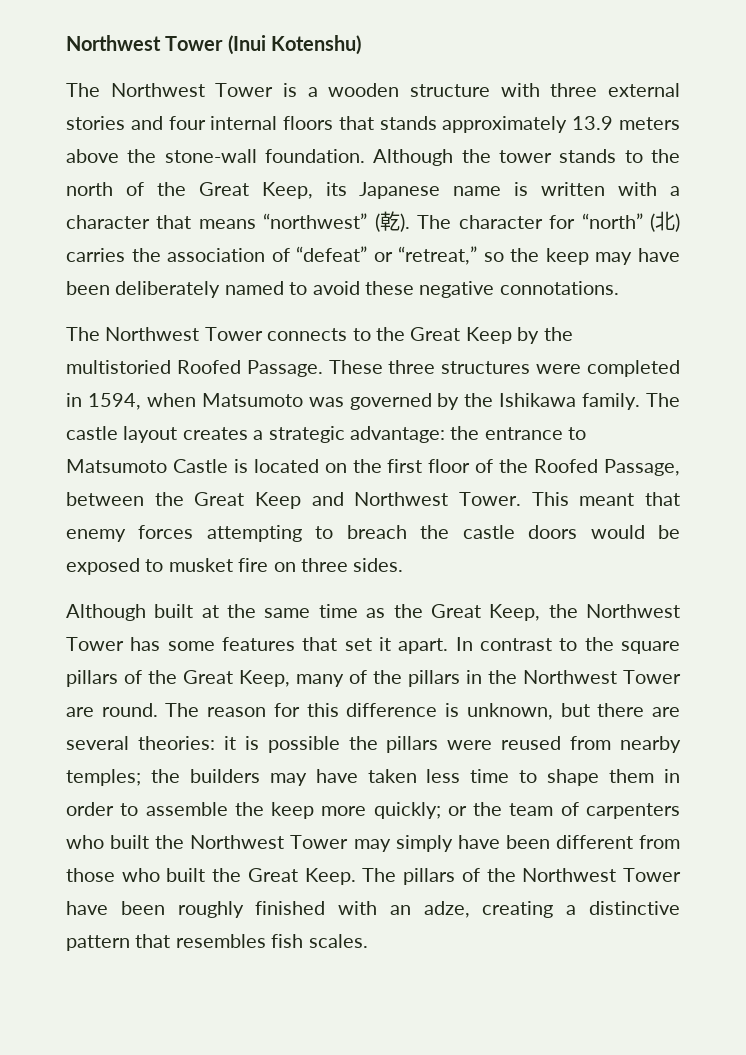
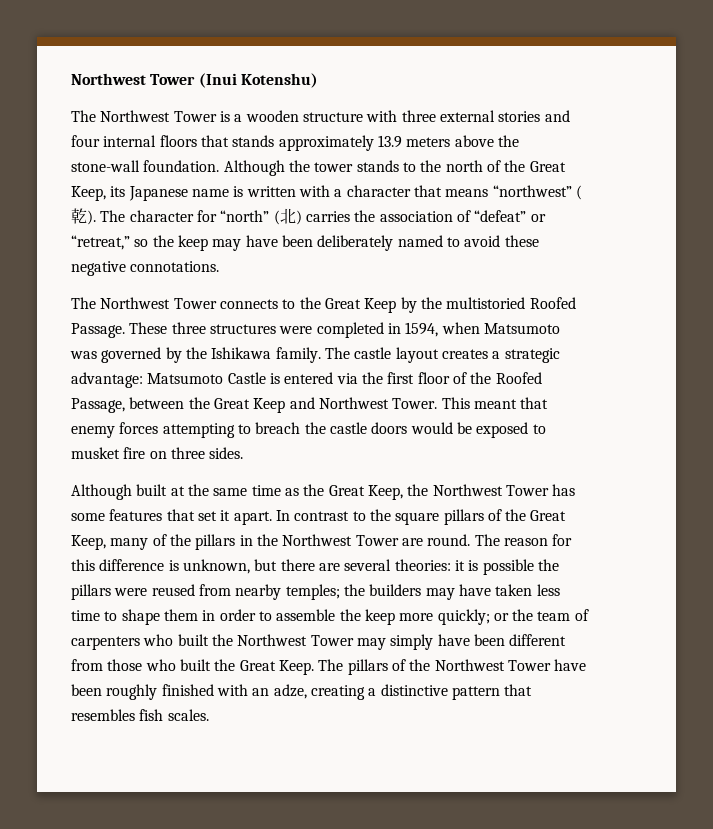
[450,426,587,440] the entrance to -> (143, 380) none
[253,459,347,473] located on -> [284,372,358,384] entered via

